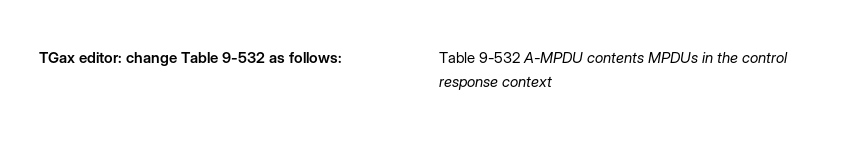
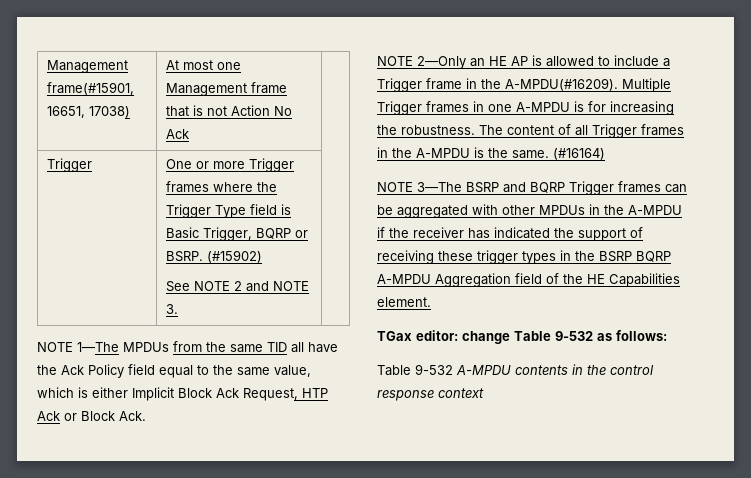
(39, 57) none -> [47,60,129,73] [47,82,135,95] [47,106,131,118] [166,60,242,70] [166,82,288,96] [166,105,293,117] [166,129,190,139] [47,158,93,172] [166,158,295,172] [166,181,278,193] [166,204,292,218] [166,227,309,241] [166,250,263,263] [166,281,310,292] [166,304,179,314] [37,341,338,353] [37,364,311,378] [37,387,328,401] [37,411,146,421] [377,55,670,69] [377,78,671,92] [377,101,674,115] [377,124,684,138] [377,147,605,160] [377,181,687,195] [377,204,682,218] [377,227,643,241] [377,250,671,264] [377,273,680,287] [377,297,431,307] Management frame(#15901, 16651, 17038) | At most one Management frame that is not Action No Ack | // Trigger | One or more Trigger frames where the Trigger Type field is Basic Trigger, BQRP or BSRP. (#15902) // See NOTE 2 and NOTE 3. | // NOTE 1—The MPDUs from the same TID all have the Ack Policy field equal to the same value, which is either Implicit Block Ack Request, HTP Ack or Block Ack. // NOTE 2—Only an HE AP is allowed to include a Trigger frame in the A-MPDU(#16209). Multiple Trigger frames in one A-MPDU is for increasing the robustness. The content of all Trigger frames in the A-MPDU is the same. (#16164) // NOTE 3—The BSRP and BQRP Trigger frames can be aggregated with other MPDUs in the A-MPDU if the receiver has indicated the support of receiving these trigger types in the BSRP BQRP A-MPDU Aggregation field of the HE Capabilities element. //
[648,52,699,63] MPDUs -> (568, 370) none

